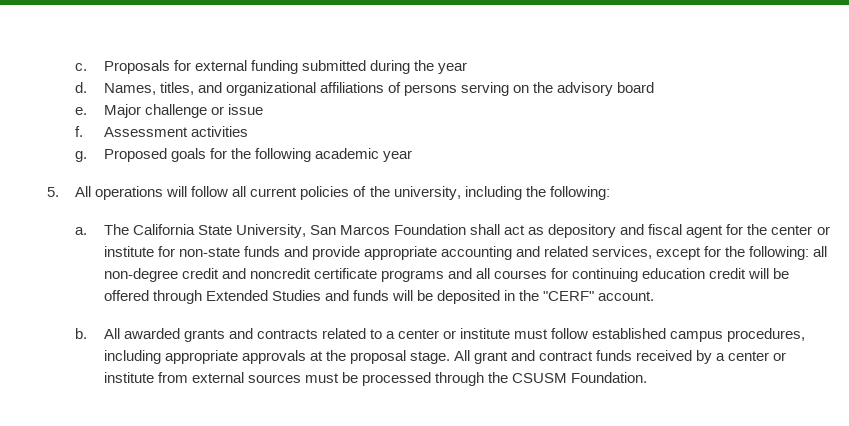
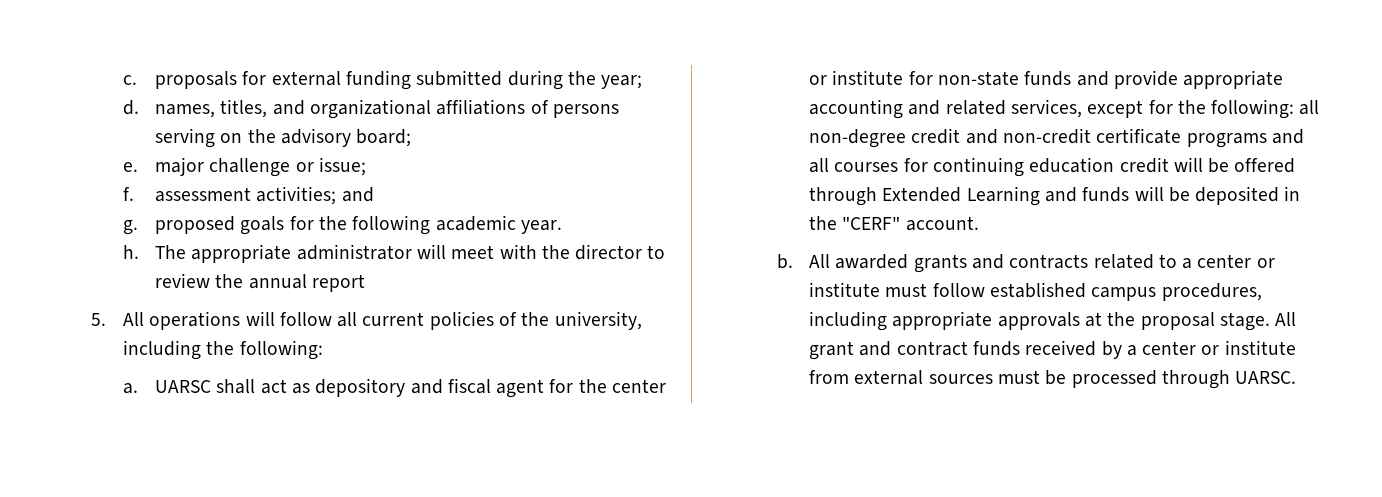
[103,60,170,74] Proposals -> [155,71,238,89] proposals
[437,62,467,74] year -> [601,75,643,89] year;
[103,83,156,95] Names, -> [155,104,216,118] names,
[617,82,655,93] board -> [356,129,412,147] board;
[103,104,141,118] Major -> [155,157,205,176] major
[227,104,263,115] issue -> [318,157,366,176] issue;
[103,126,248,137] Assessment activities -> [155,186,374,205] assessment activities; and
[103,148,167,162] Proposed -> [155,216,236,234] proposed
[382,150,412,162] year -> [520,220,562,234] [123,244,666,263] [155,273,365,292] year. // h. The appropriate administrator will meet with the director to review the annual report
[103,224,466,238] The California State University, San Marcos Foundation -> [155,380,212,393] UARSC
[249,268,311,279] noncredit -> [1002,128,1091,144] non-credit
[271,290,321,301] Studies -> [966,186,1040,206] Learning
[488,372,648,383] the CSUSM Foundation. -> [1235,371,1297,384] UARSC.

